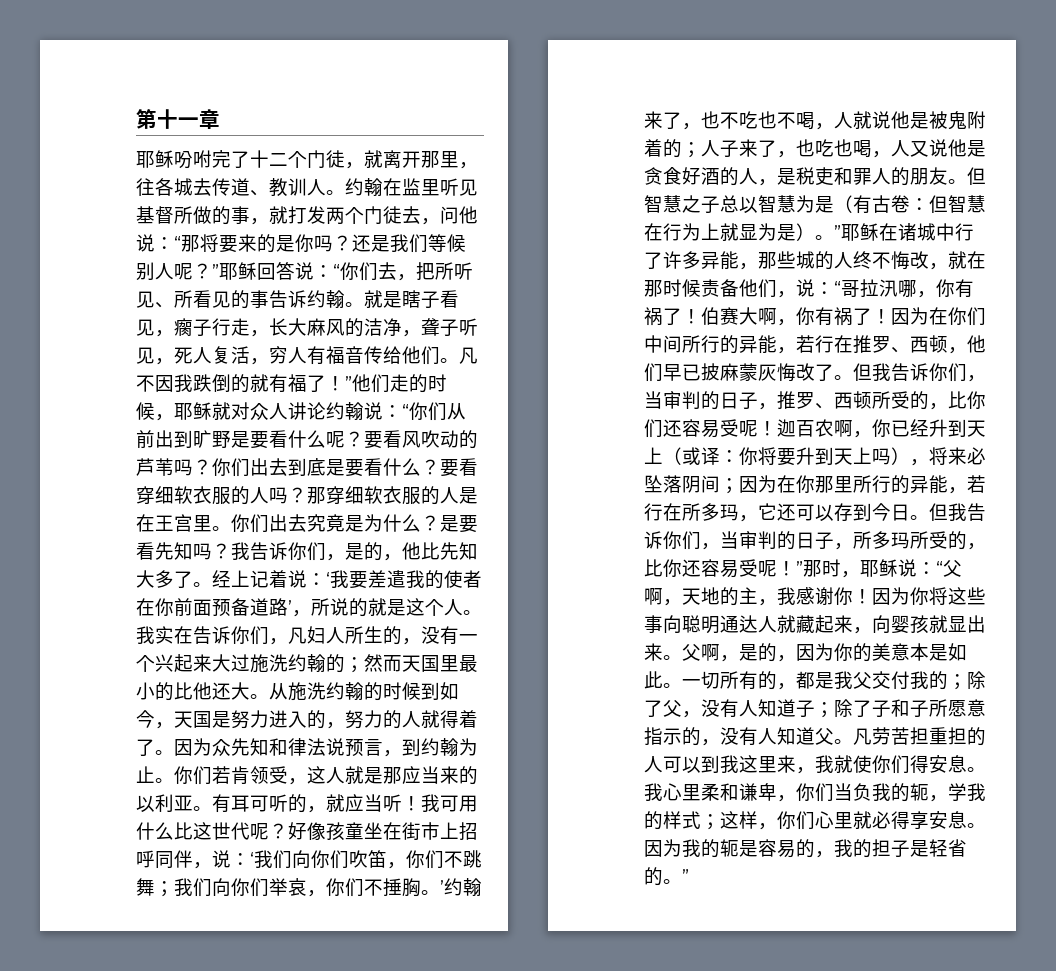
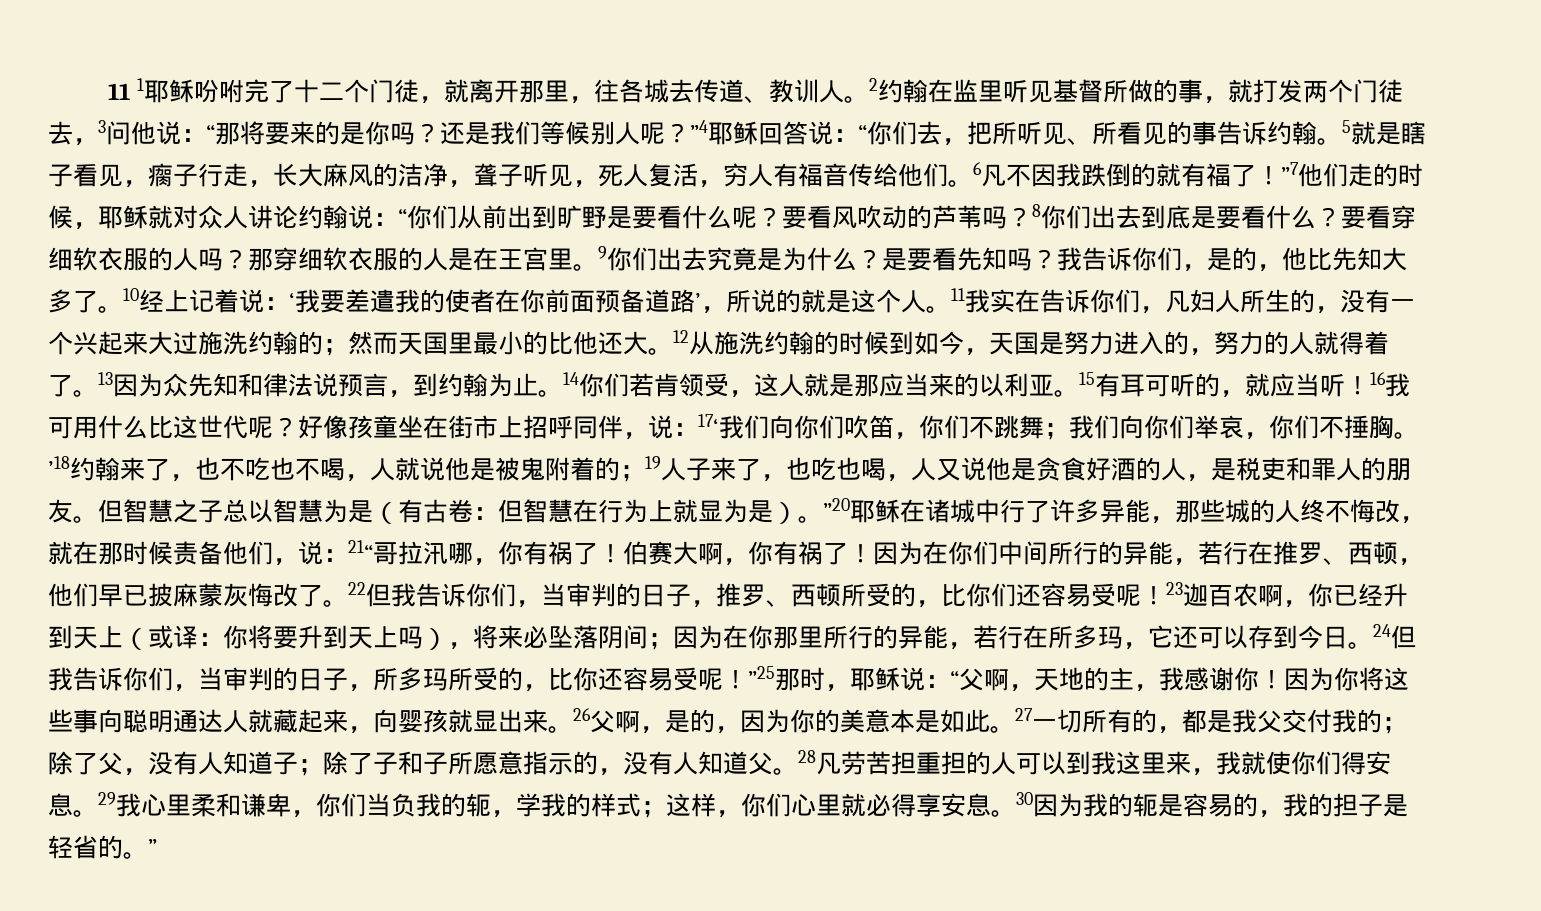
[136,109,220,129] 第十一章 // -> [107,78,144,100] 11 1
(345, 192) none -> [868,78,878,91] 2
(440, 221) none -> [98,120,106,133] 3
[212,264,219,278] ” -> [690,120,708,142] ”4
(364, 304) none -> [1342,120,1351,133] 5
(459, 360) none -> [973,162,982,175] 6
[345,376,352,390] ” -> [1281,162,1299,184] ”7
(212, 467) none -> [1032,204,1041,217] 8
(231, 528) none -> [598,246,607,259] 9
(212, 584) none -> [123,288,139,301] 10
(482, 612) none -> [951,288,965,301] 11
(269, 696) none -> [673,330,689,343] 12
(174, 752) none -> [98,372,113,385] 13
(174, 780) none -> [563,372,579,385] 14
(212, 808) none -> [1079,372,1095,385] 15
(421, 803) none -> [1370,372,1386,385] 16
[250,852,254,866] ‘ -> [698,414,719,436] 17‘
[440,880,444,894] ’ -> [48,456,70,478] ’18
(701, 150) none -> [645,456,661,469] 19
[834,225,841,239] ” -> [823,498,850,520] ”20
[834,281,841,295] “ -> [348,540,373,562] 21“
(853, 377) none -> [348,582,366,595] 22
(777, 428) none -> [1166,582,1183,595] 23
(929, 517) none -> [1373,624,1391,637] 24
[796,561,803,575] ” -> [748,666,775,688] ”25
(682, 657) none -> [573,708,591,721] 26
(682, 685) none -> [1015,708,1033,721] 27
(853, 741) none -> [798,750,816,763] 28
(986, 769) none -> [98,792,116,805] 29
(986, 825) none -> [1016,792,1033,805] 30

